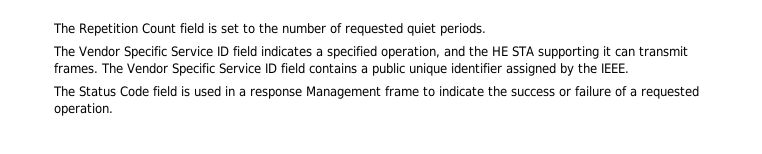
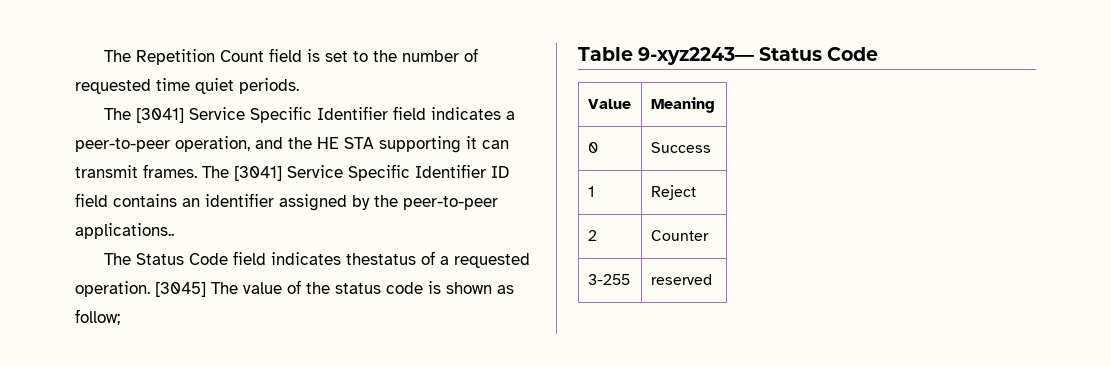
(403, 29) none -> [156,78,190,91] time
[79,46,229,59] Vendor Specific Service ID -> [135,106,388,123] [3041] Service Specific Identifier
[326,46,377,59] specified -> [75,138,170,152] peer-to-peer
[127,63,447,76] Vendor Specific Service ID field contains a public unique -> [234,164,509,181] [75,193,200,207] [3041] Service Specific Identifier ID field contains an
[600,63,629,73] IEEE. -> [403,196,498,210] [75,223,174,239] peer-to-peer applications..
[181,86,699,99] [54,103,113,116] is used in a response Management frame to indicate the success or failure of a requested operation. -> [270,251,530,268] [75,280,514,297] [75,309,120,325] [578,47,879,65] [587,99,631,109] [650,97,715,113] [587,142,598,153] [650,142,711,153] [587,186,594,197] [650,185,696,200] [587,230,597,241] [650,230,709,241] [587,274,630,285] [650,274,712,285] indicates thestatus of a requested operation. [3045] The value of the status code is shown as follow; // Table 9-xyz2243— Status Code // Value | Meaning // 0 | Success // 1 | Reject // 2 | Counter // 3-255 | reserved

